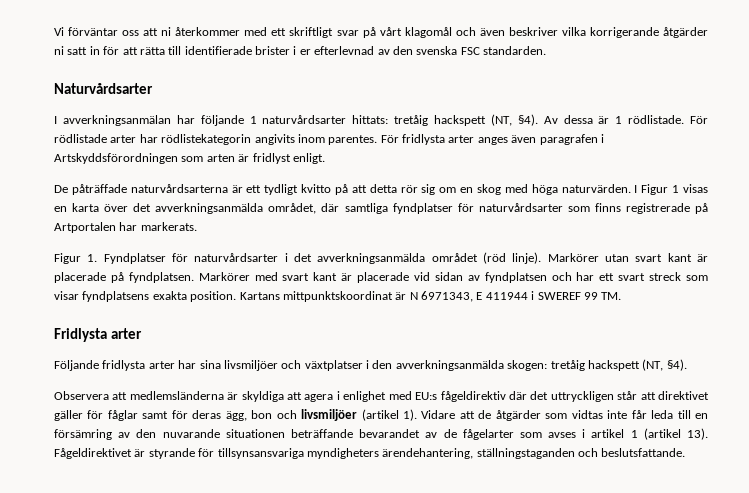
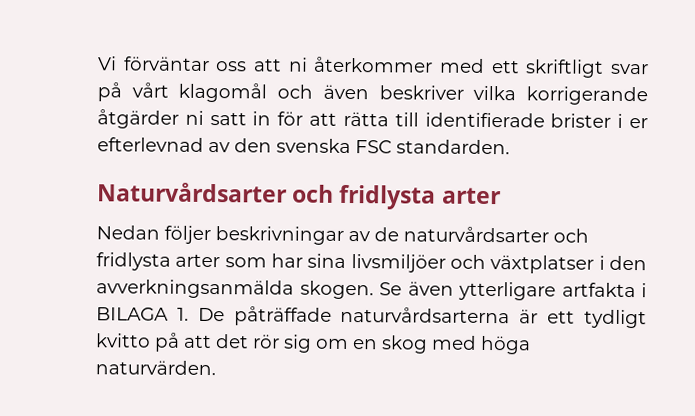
[54,114,708,126] [54,134,604,145] [54,153,325,164] // I avverkningsanmälan har följande 1 naturvårdsarter hittats: tretåig hackspett (NT, §4). Av dessa är 1 rödlistade. För rödlistade arter har rödlistekategorin angivits inom parentes. För fridlysta arter anges även paragrafen i Artskyddsförordningen som arten är fridlyst enligt. // -> [292,184,501,210] [96,225,589,245] [96,252,647,274] [96,279,647,301] [96,307,189,321] och fridlysta arter // Nedan följer beskrivningar av de naturvårdsarter och fridlysta arter som har sina livsmiljöer och växtplatser i den avverkningsanmälda skogen. Se även ytterligare artfakta i BILAGA 1.
[369,184,397,193] detta -> [215,334,249,349] det
[634,184,708,195] [54,203,708,214] [54,222,197,233] [54,252,708,264] [54,272,709,283] [54,291,622,302] [54,328,142,342] [54,359,687,371] [54,391,710,402] [54,409,709,421] [54,428,708,440] [54,448,686,459] I Figur 1 visas en karta över det avverkningsanmälda området, där samtliga fyndplatser för naturvårdsarter som finns registrerade på Artportalen har markerats. // Figur 1. Fyndplatser för naturvårdsarter i det avverkningsanmälda området (röd linje). Markörer utan svart kant är placerade på fyndplatsen. Markörer med svart kant är placerade vid sidan av fyndplatsen och har ett svart streck som visar fyndplatsens exakta position. Kartans mittpunktskoordinat är N 6971343, E 411944 i SWEREF 99 TM. // Fridlysta arter // Följande fridlysta arter har sina livsmiljöer och växtplatser i den avverkningsanmälda skogen: tretåig hackspett (NT, §4). // Observera att medlemsländerna är skyldiga att agera i enlighet med EU:s fågeldirektiv där det uttryckligen står att direktivet gäller för fåglar samt för deras ägg, bon och livsmiljöer (artikel 1). Vidare att de åtgärder som vidtas inte får leda till en försämring av den nuvarande situationen beträffande bevarandet av de fågelarter som avses i artikel 1 (artikel 13). Fågeldirektivet är styrande för tillsynsansvariga myndigheters ärendehantering, ställningstaganden och beslutsfattande. -> (216, 368) none

